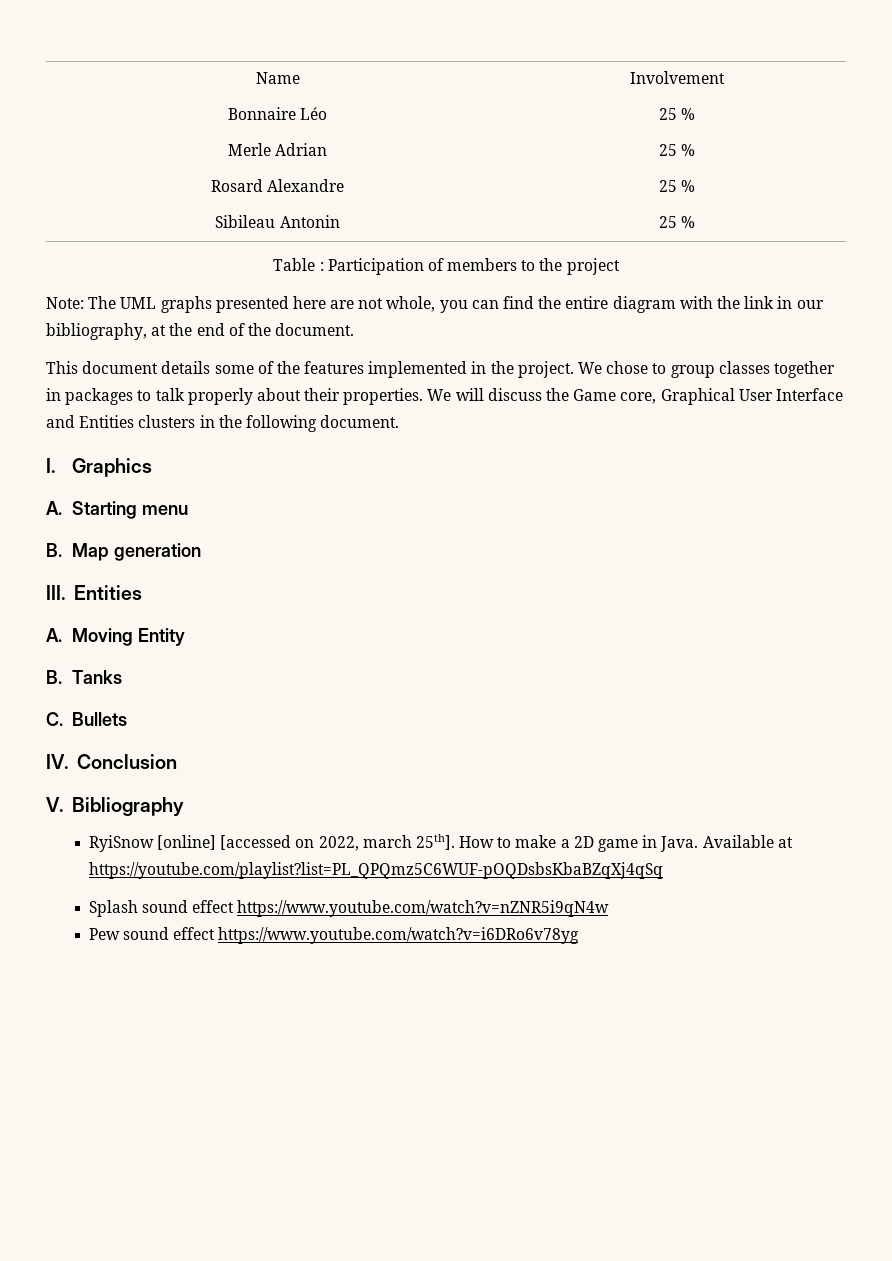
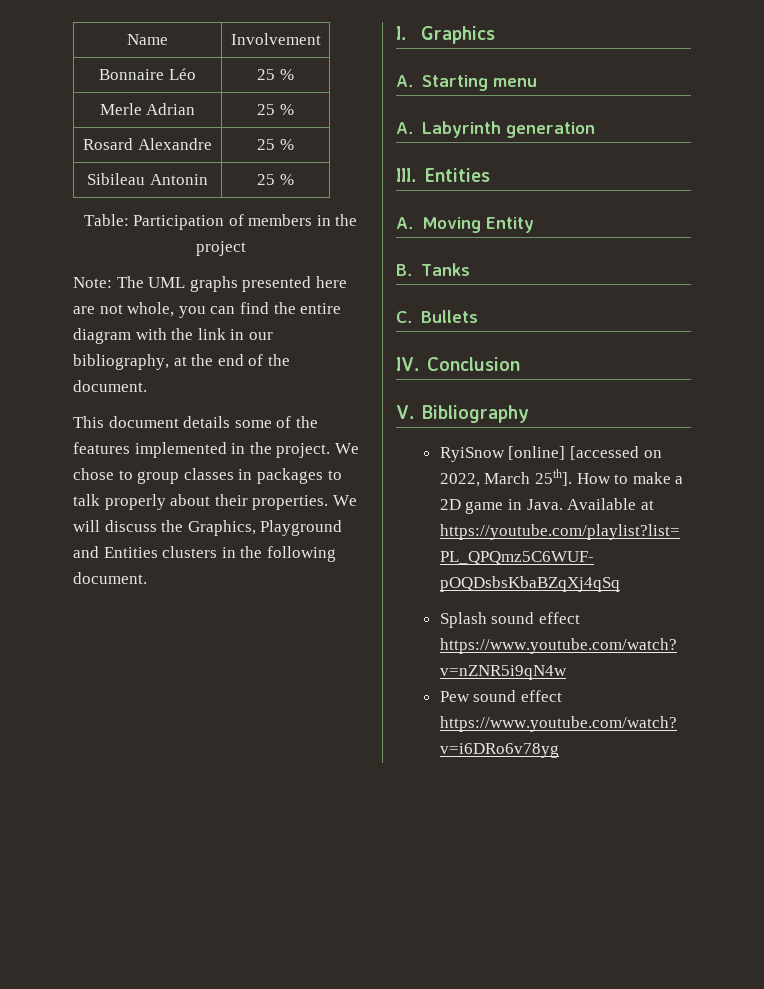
[273,258,324,271] Table : -> [83,214,129,226] Table:
[521,260,536,271] to -> [316,215,331,226] in
[773,361,835,378] together -> (234, 474) none
[573,388,843,405] Game core, Graphical User Interface -> [187,520,343,536] Graphics, Playground
[46,543,109,561] B. Map -> [396,121,501,138] A. Labyrinth
[362,835,412,848] march -> [484,472,531,484] March

